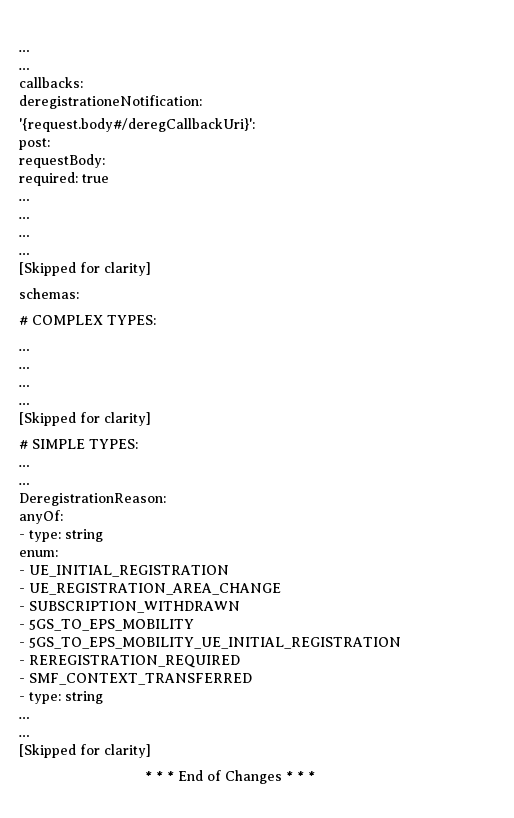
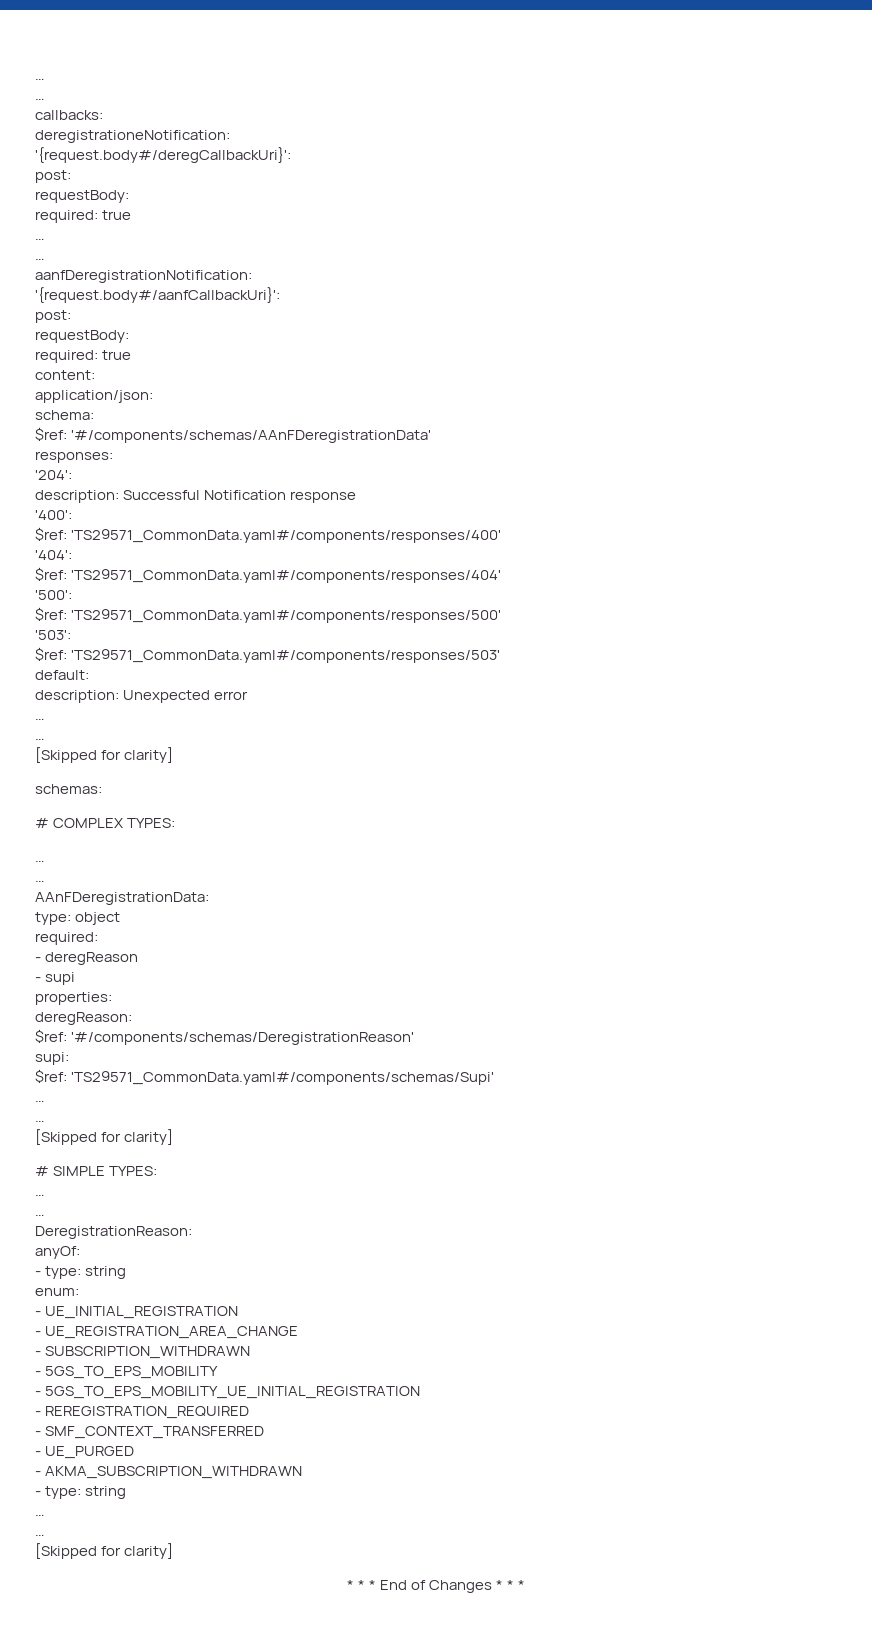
(30, 218) none -> [35,270,252,283] [35,287,280,303] [35,310,71,323] [35,330,129,343] [35,350,132,363] [35,370,95,380] [35,390,153,403] [35,410,94,420] [35,427,432,443] [35,451,113,463] [35,470,72,480] [35,490,357,503] [35,510,72,520] [35,527,502,543] [35,550,72,560] [35,567,502,583] [35,590,72,600] [35,607,502,623] [35,630,71,640] [35,647,501,663] [35,670,89,680] [35,690,249,703] // aanfDeregistrationNotification: // '{request.body#/aanfCallbackUri}': // post: // requestBody: // required: true // content: // application/json: // schema: // $ref: '#/components/schemas/AAnFDeregistrationData' // responses: // '204': // description: Successful Notification response // '400': // $ref: 'TS29571_CommonData.yaml#/components/responses/400' // '404': // $ref: 'TS29571_CommonData.yaml#/components/responses/404' // '500': // $ref: 'TS29571_CommonData.yaml#/components/responses/500' // '503': // $ref: 'TS29571_CommonData.yaml#/components/responses/503' // default: // description: Unexpected error
(30, 368) none -> [35,892,209,905] [35,912,121,925] [35,932,98,945] [35,952,139,965] [35,972,76,985] [35,992,112,1005] [35,1012,132,1025] [35,1029,415,1045] [35,1052,69,1065] [35,1069,495,1085] // AAnFDeregistrationData: // type: object // required: // - deregReason // - supi // properties: // deregReason: // $ref: '#/components/schemas/DeregistrationReason' // supi: // $ref: 'TS29571_CommonData.yaml#/components/schemas/Supi'
(252, 679) none -> [35,1446,135,1459] [35,1466,303,1479] // - UE_PURGED // - AKMA_SUBSCRIPTION_WITHDRAWN

